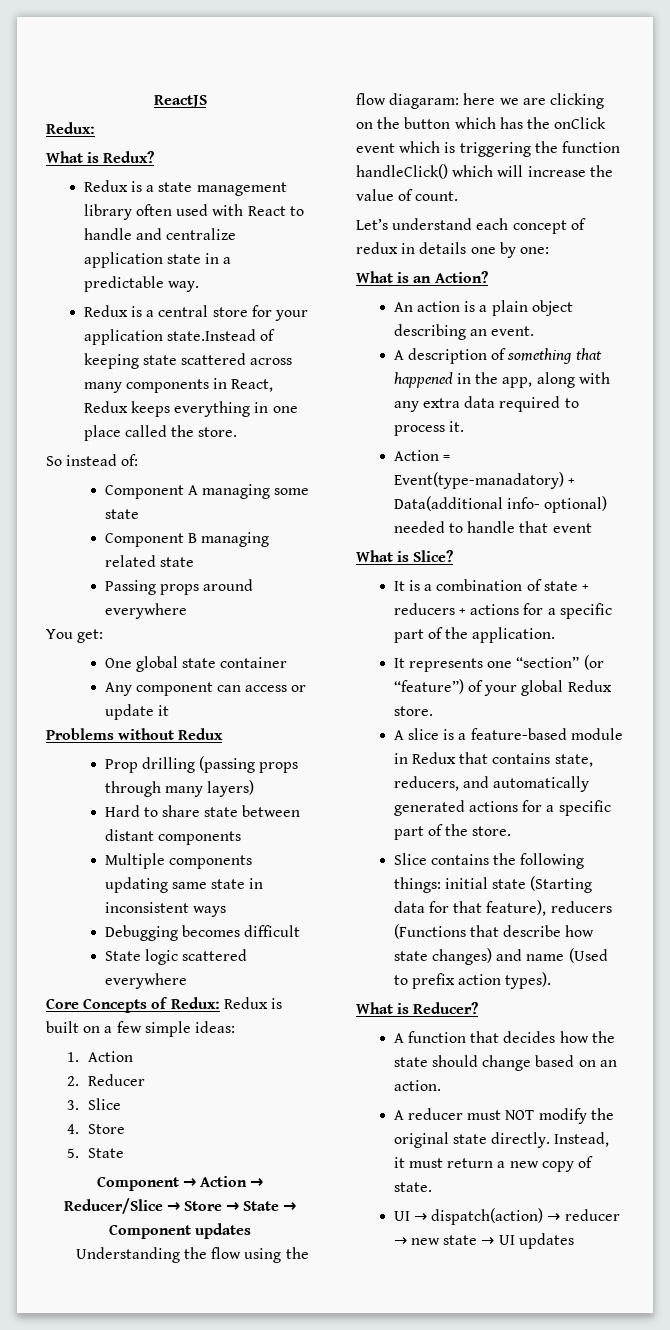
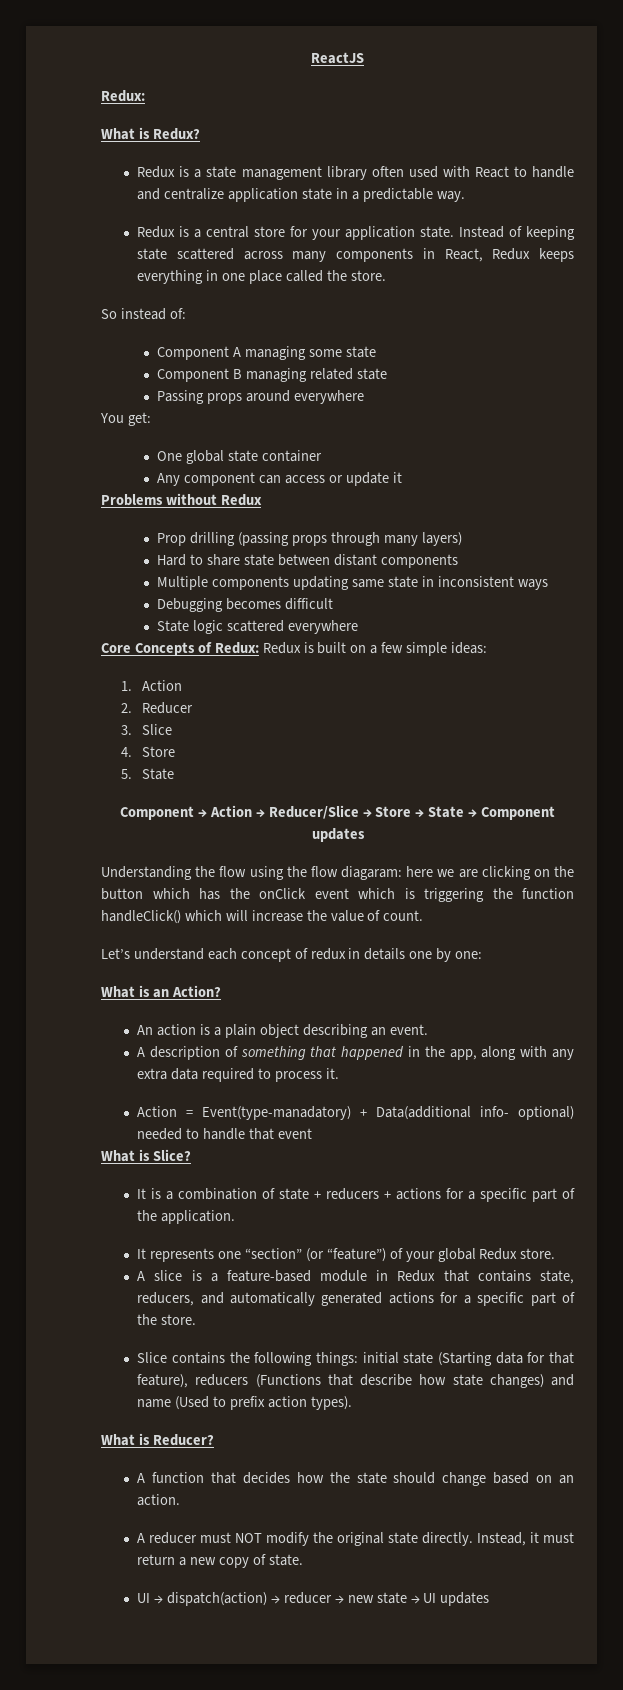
[167,329,257,341] state.Instead -> [420,226,505,238] state. Instead

